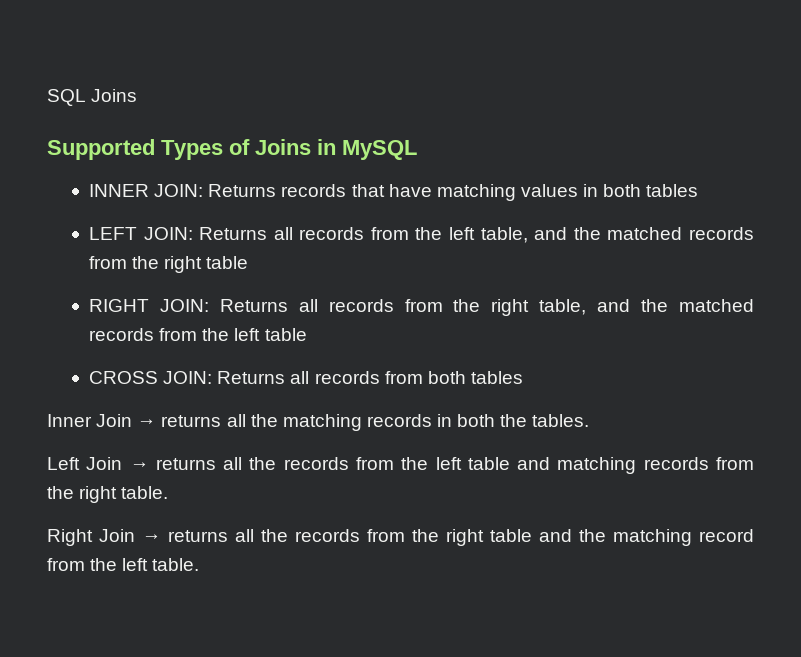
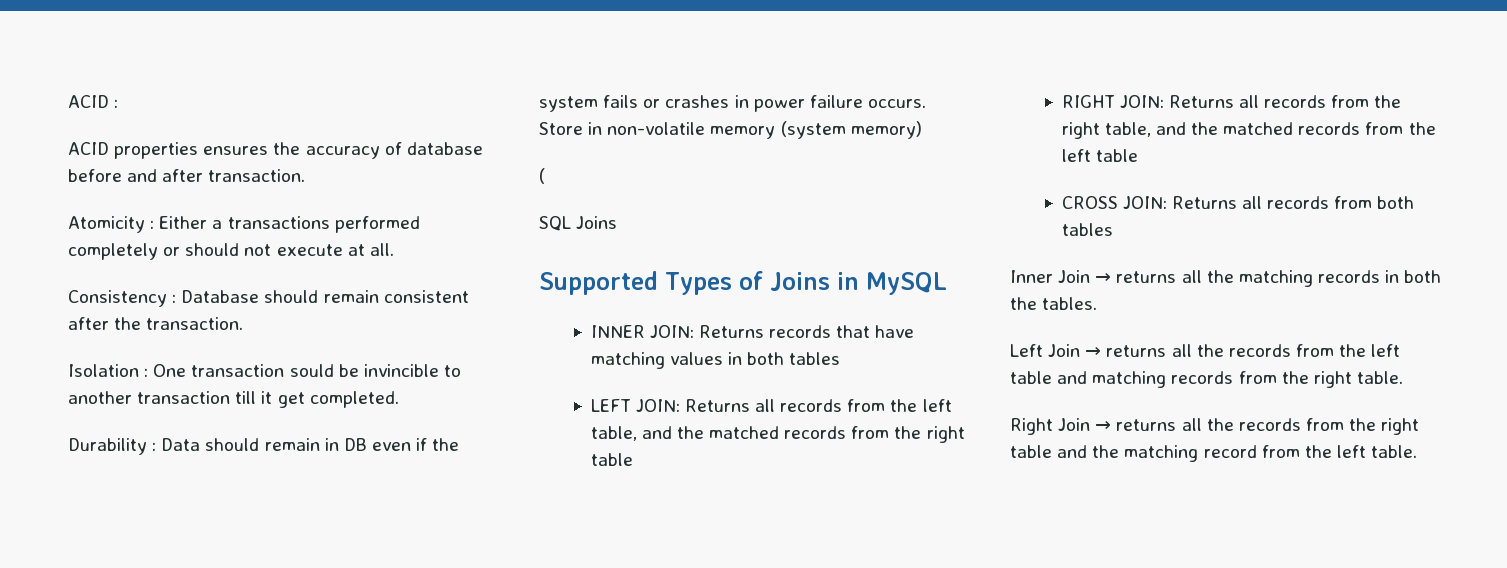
(47, 97) none -> [68,95,119,108] [68,142,483,159] [68,169,306,182] [68,216,420,233] [68,243,394,260] [68,290,469,307] [68,317,244,330] [68,364,461,377] [68,391,399,408] [68,438,460,455] [539,95,926,112] [539,121,922,139] [539,168,545,184] ACID : // ACID properties ensures the accuracy of database before and after transaction. // Atomicity : Either a transactions performed completely or should not execute at all. // Consistency : Database should remain consistent after the transaction. // Isolation : One transaction sould be invincible to another transaction till it get completed. // Durability : Data should remain in DB even if the system fails or crashes in power failure occurs. Store in non-volatile memory (system memory) // ( //

